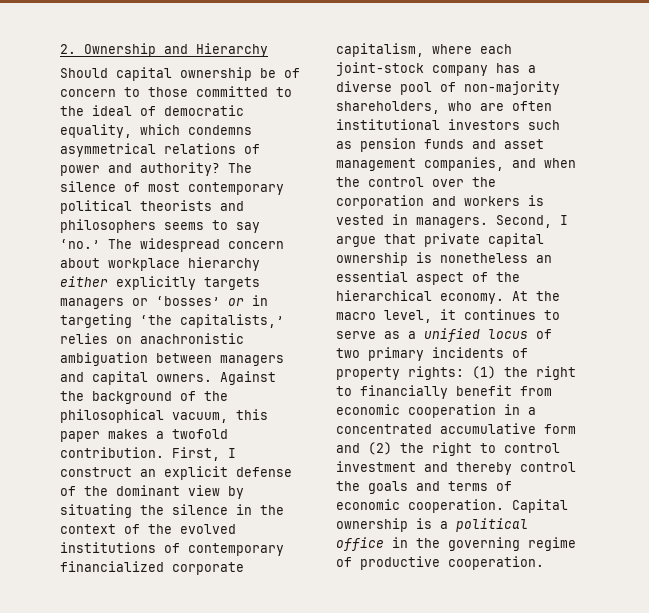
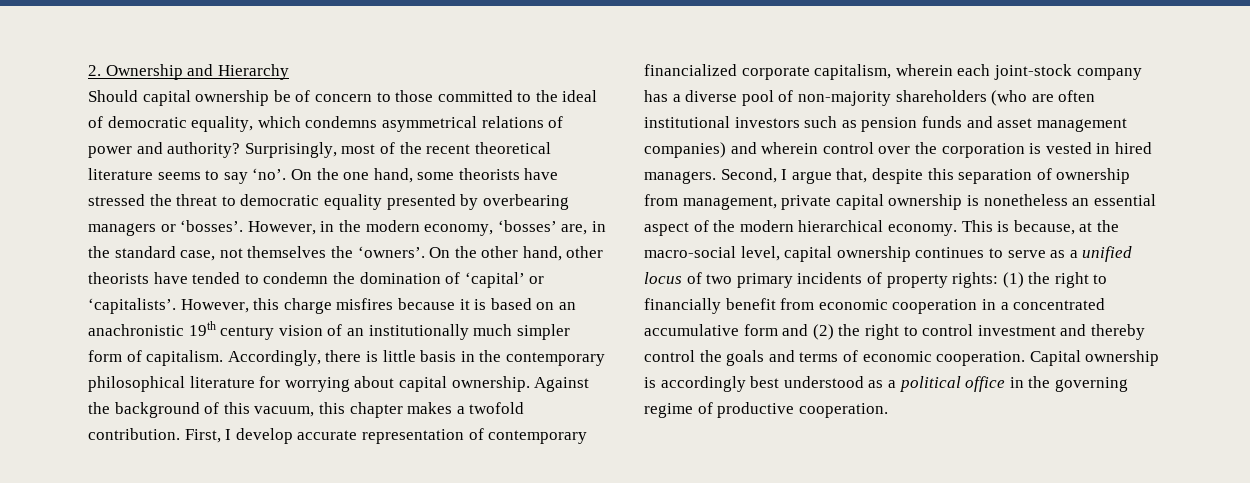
[228,163,252,173] [60,181,284,195] [60,200,244,214] [60,219,260,233] [60,238,284,252] [60,257,260,271] [60,276,260,290] [60,295,268,309] [60,314,284,328] [60,333,244,344] [60,352,284,366] [60,371,212,385] The silence of most contemporary political theorists and philosophers seems to say ‘no.’ The widespread concern about workplace hierarchy either explicitly targets managers or ‘bosses’ or in targeting ‘the capitalists,’ relies on anachronistic ambiguation between managers and capital owners. -> [244,142,551,158] [88,168,559,184] [88,194,569,210] [88,220,606,236] [88,246,604,261] [88,272,545,288] [88,298,576,314] [88,321,570,340] [88,350,605,366] [88,376,530,392] Surprisingly, most of the recent theoretical literature seems to say ‘no’. On the one hand, some theorists have stressed the threat to democratic equality presented by overbearing managers or ‘bosses’. However, in the modern economy, ‘bosses’ are, in the standard case, not themselves the ‘owners’. On the other hand, other theorists have tended to condemn the domination of ‘capital’ or ‘capitalists’. However, this charge misfires because it is based on an anachronistic 19th century vision of an institutionally much simpler form of capitalism. Accordingly, there is little basis in the contemporary philosophical literature for worrying about capital ownership.
[204,391,228,401] [60,409,164,423] the philosophical -> [223,402,250,414] this
[60,431,100,442] paper -> [349,402,403,418] chapter
[60,466,292,480] [60,485,244,499] [60,504,284,518] [60,524,236,534] [60,542,156,553] construct an explicit defense of the dominant view by situating the silence in the context of the evolved institutions -> [235,428,464,444] develop accurate representation
[432,44,472,54] where -> [895,64,953,76] wherein
[336,101,472,114] shareholders, who -> [895,90,1028,106] shareholders (who
[424,157,576,171] [336,177,360,187] companies, and when the -> [644,142,819,158] companies) and wherein
[432,196,520,206] and workers -> (1025, 150) none
(408, 219) none -> [1114,142,1152,154] hired
[384,234,416,244] that -> [836,168,1131,184] [644,194,777,210] that, despite this separation of ownership from management,
(520, 277) none -> [739,220,794,232] modern
[512,291,560,301] [336,309,456,323] At the macro level, it -> [961,220,1119,235] [644,246,911,262] This is because, at the macro-social level, capital ownership
(432, 523) none -> [660,376,884,392] accordingly best understood as

